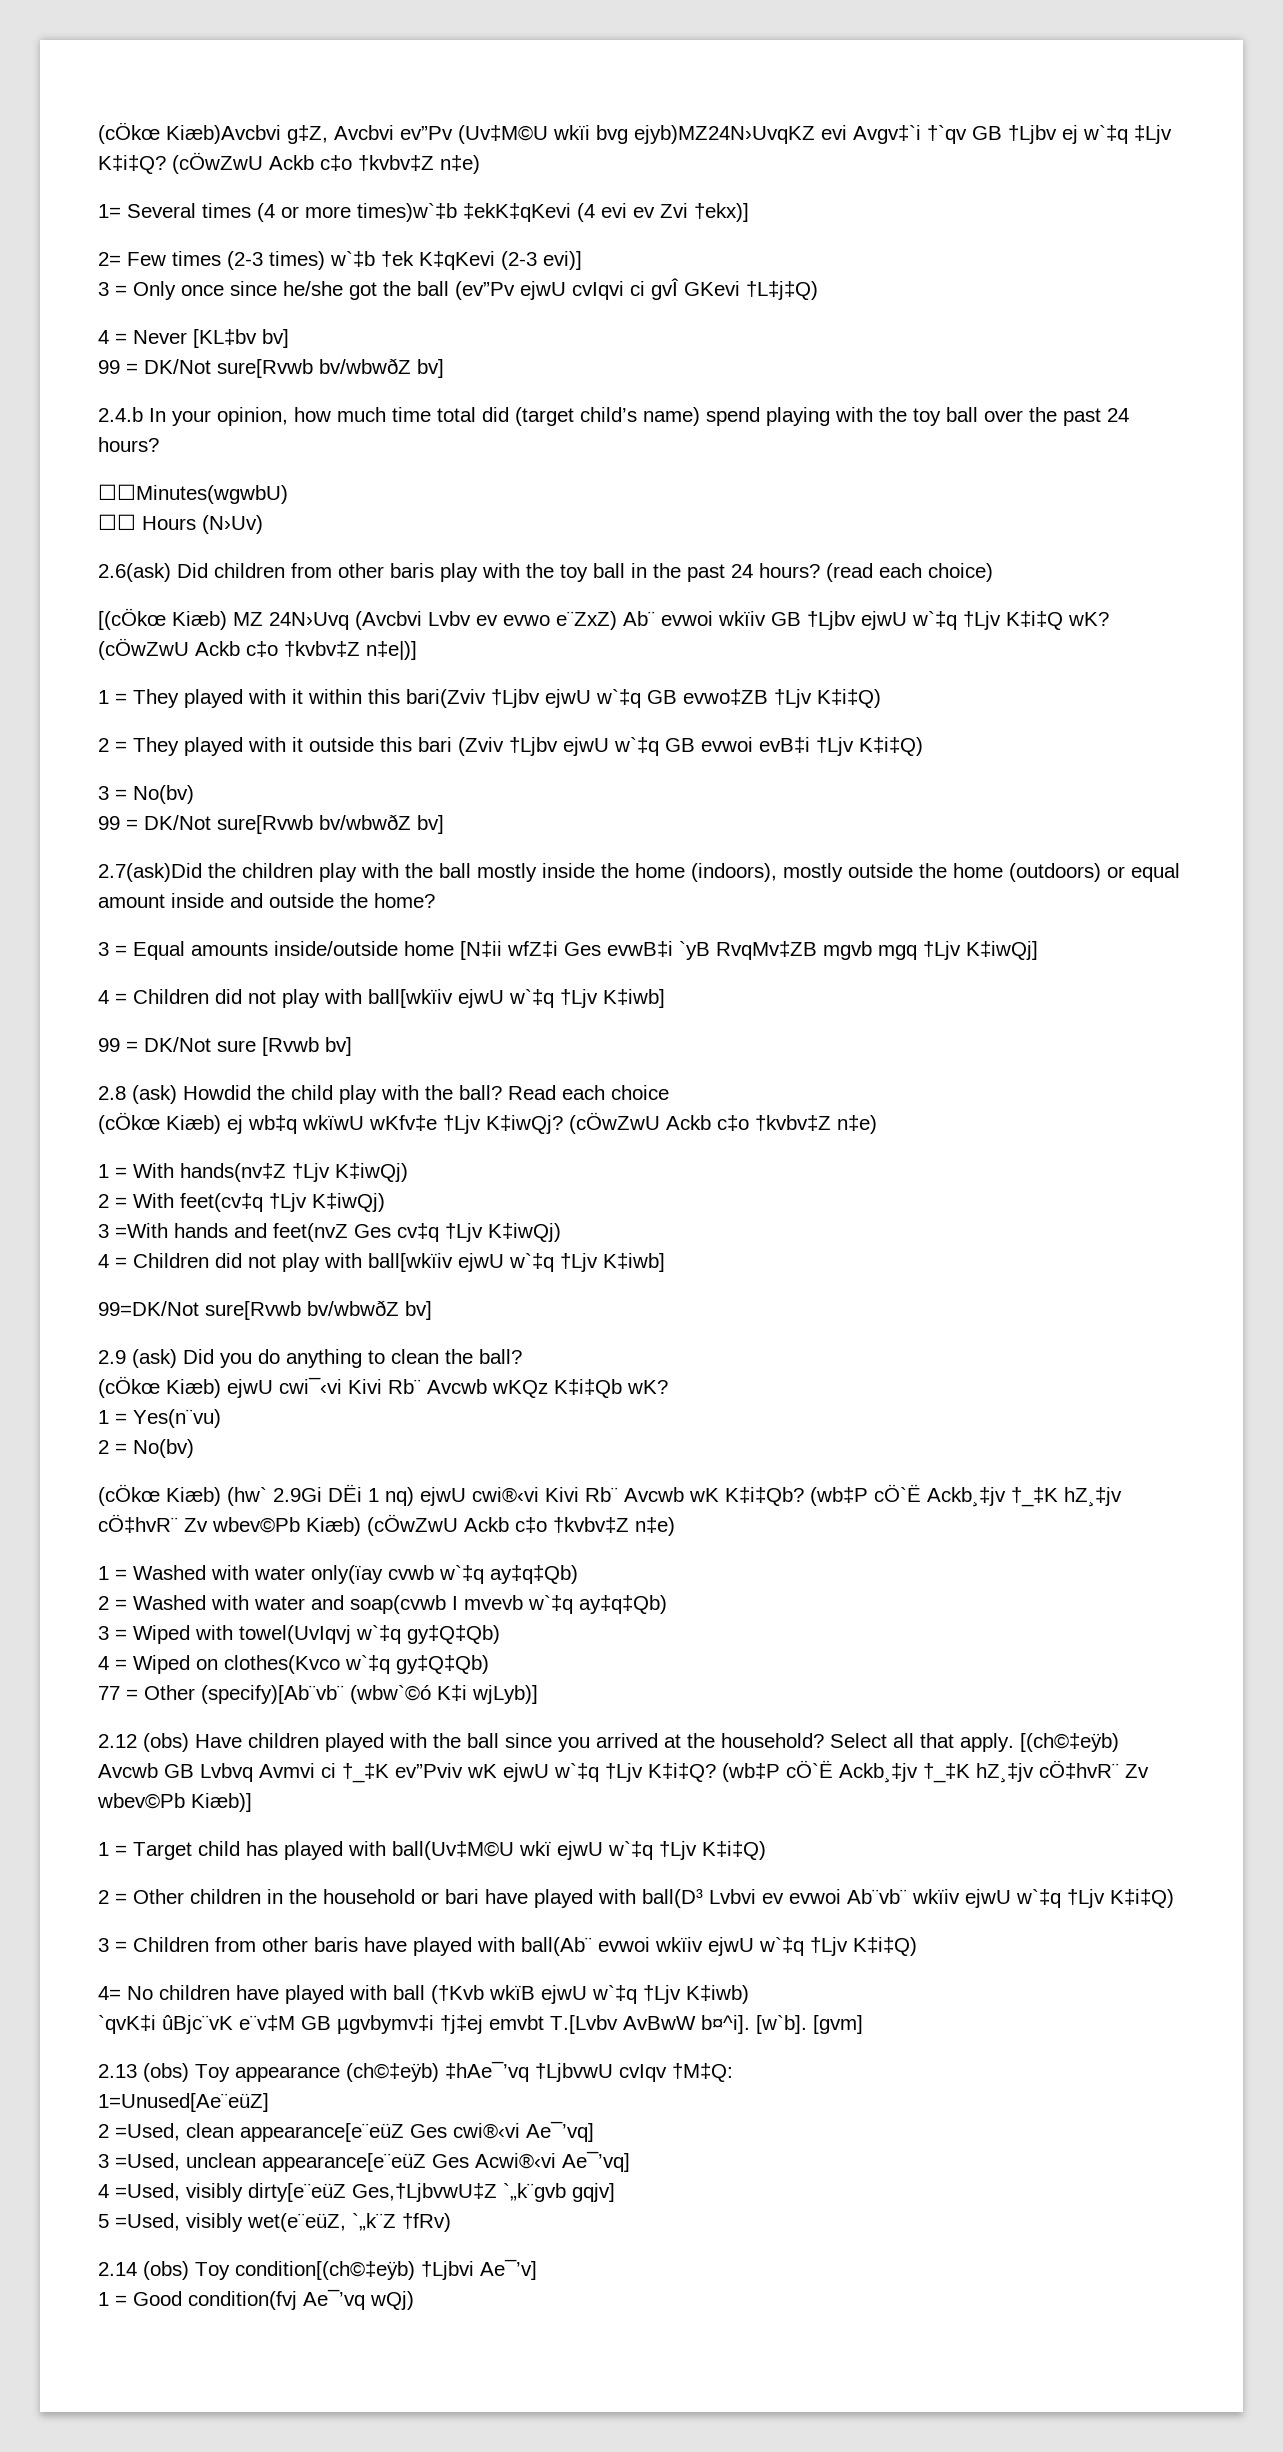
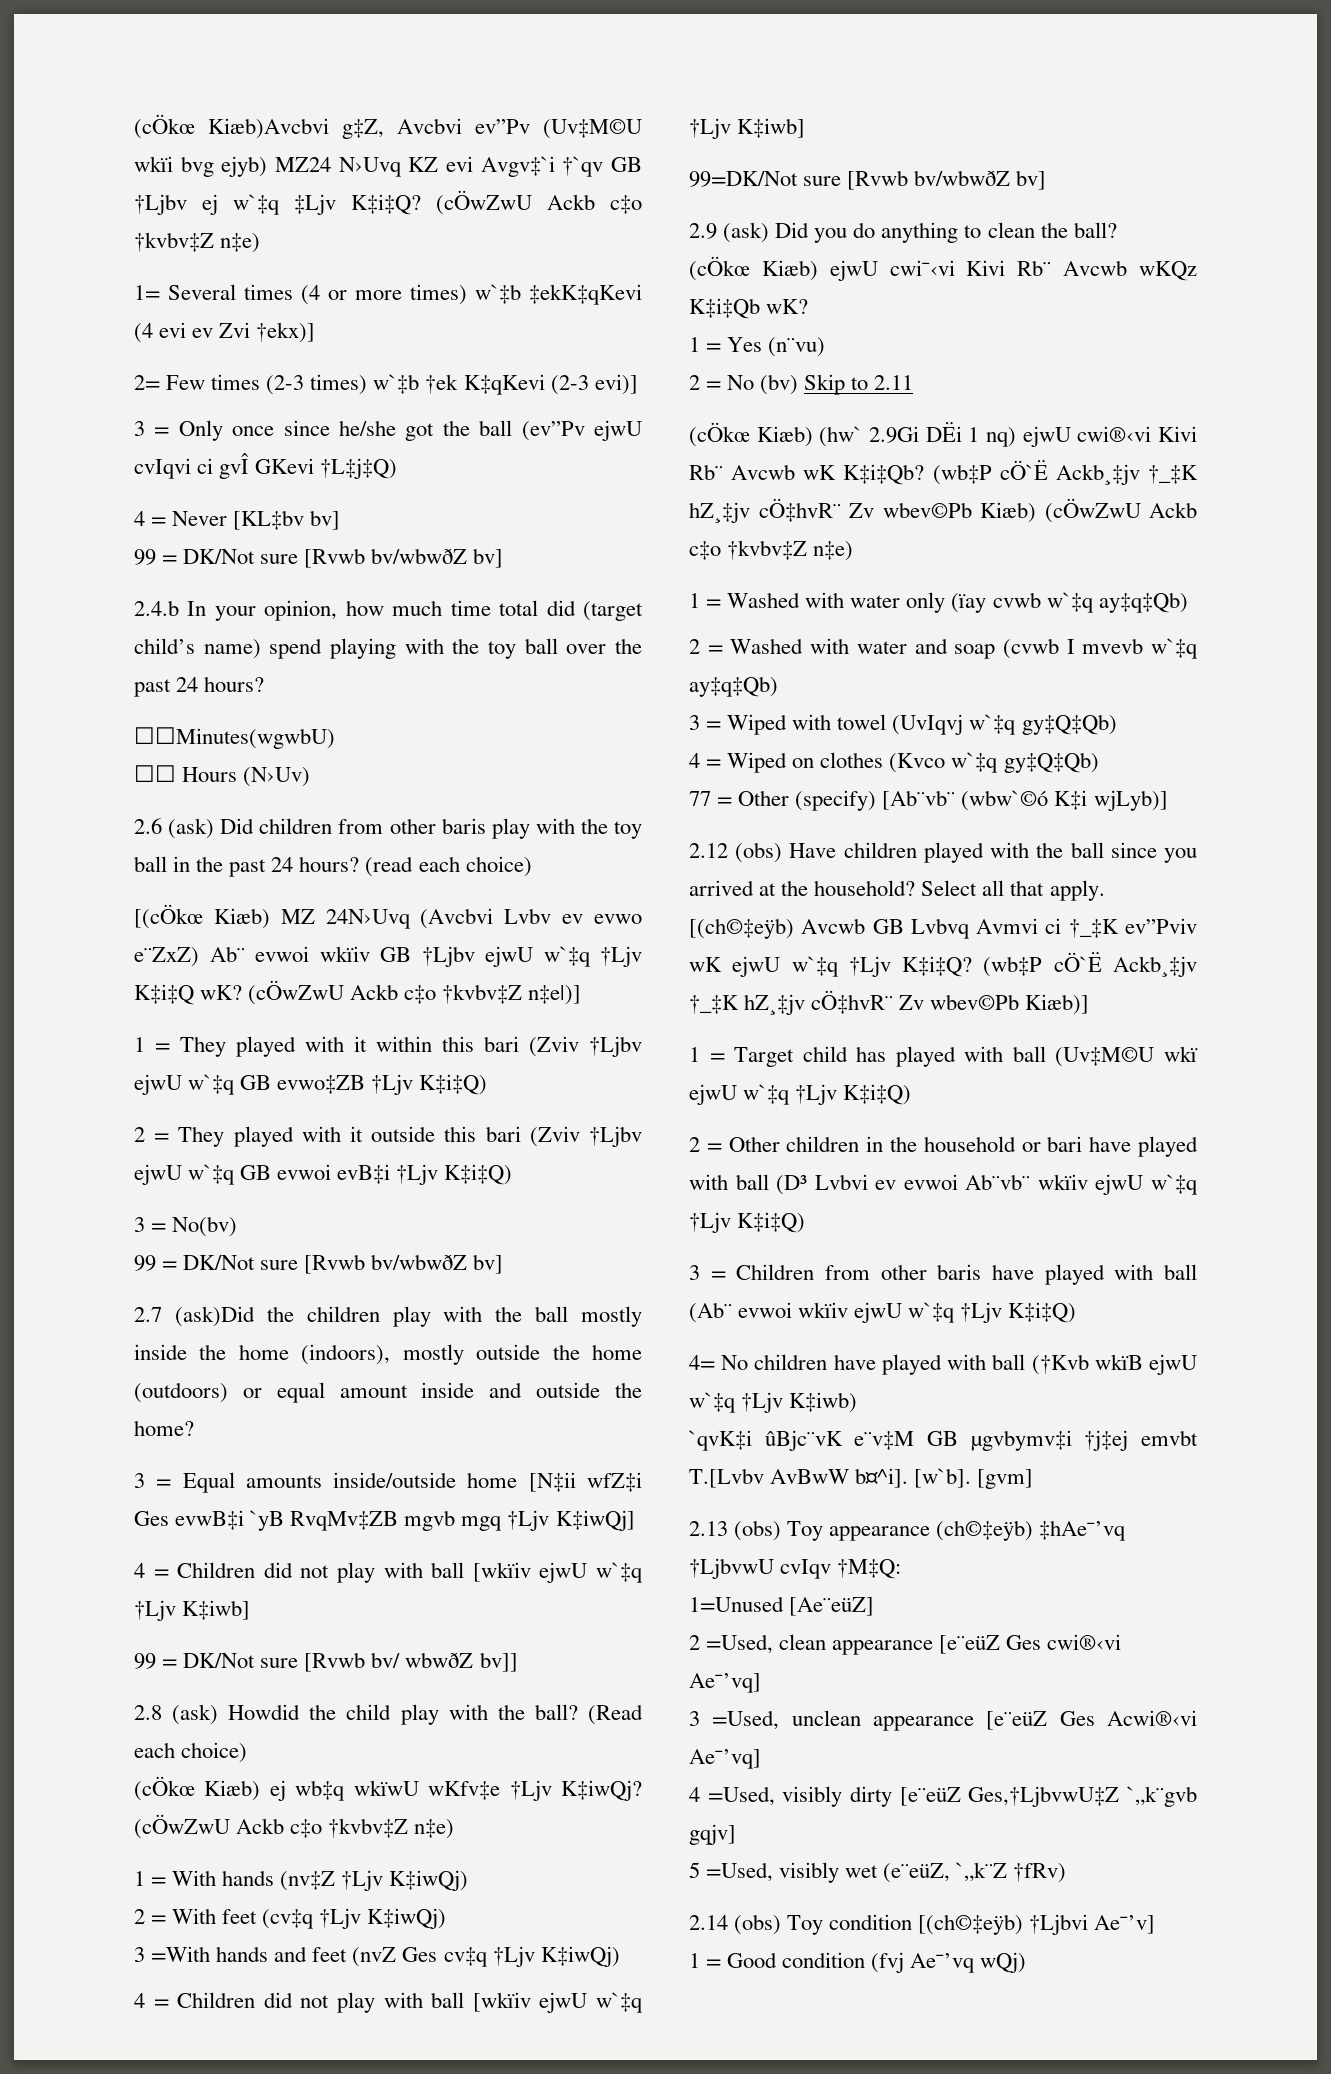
[634,125,815,144] ejyb)MZ24N›UvqKZ -> [221,156,439,177] ejyb) MZ24 N›Uvq KZ
[357,203,457,222] times)w`‡b -> [410,284,521,305] times) w`‡b
[217,359,313,378] sure[Rvwb -> [260,548,366,568] sure [Rvwb
[98,563,171,582] 2.6(ask) -> [134,818,215,839] 2.6 (ask)
[406,689,486,708] bari(Zviv -> [484,1036,579,1057] bari (Zviv
[217,814,444,834] [98,863,202,882] sure[Rvwb bv/wbwðZ bv] // 2.7(ask)Did -> [260,1254,504,1274] [134,1306,255,1327] sure [Rvwb bv/wbwðZ bv] // 2.7 (ask)Did
[368,989,453,1008] ball[wkïiv -> [431,1562,531,1582] ball [wkïiv
[325,1037,352,1056] bv] -> [371,1652,518,1672] bv/ wbwðZ bv]]
[508,1085,669,1100] Read each choice -> [587,1704,643,1725] [134,1742,248,1763] (Read each choice)
[180,1163,286,1182] hands(nv‡Z -> [222,1870,336,1891] hands (nv‡Z
[180,1193,263,1212] feet(cv‡q -> [222,1909,314,1929] feet (cv‡q
[273,1223,348,1242] feet(nvZ -> [312,1947,397,1967] feet (nvZ
[368,1253,453,1272] ball[wkïiv -> [431,1992,531,2012] ball [wkïiv
[205,1301,301,1320] sure[Rvwb -> [803,170,909,190] sure [Rvwb
[133,1409,221,1428] [98,1439,194,1458] Yes(n¨vu) // 2 = No(bv) -> [727,337,826,357] [689,374,914,395] Yes (n¨vu) // 2 = No (bv) Skip to 2.11
[311,1565,383,1584] only(ïay -> [906,592,987,613] only (ïay
[350,1595,446,1614] soap(cvwb -> [954,638,1059,659] soap (cvwb
[239,1625,351,1644] towel(UvIqvj -> [837,714,964,735] towel (UvIqvj
[224,1655,340,1674] clothes(Kvco -> [820,752,946,773] clothes (Kvco
[201,1685,344,1704] (specify)[Ab¨vb¨ -> [795,790,956,811] (specify) [Ab¨vb¨
[392,1841,514,1860] ball(Uv‡M©U -> [1012,1046,1155,1067] ball (Uv‡M©U
[642,1889,703,1908] ball(D³ -> [735,1174,808,1195] ball (D³
[521,1937,592,1956] ball(Ab¨ -> [1164,1264,1197,1280] [689,1302,732,1323] ball (Ab¨
[98,2093,269,2112] 1=Unused[Ae¨eüZ] -> [689,1596,875,1616] 1=Unused [Ae¨eüZ]
[240,2123,404,2142] appearance[e¨eüZ -> [832,1635,1001,1655] appearance [e¨eüZ
[262,2153,426,2172] appearance[e¨eüZ -> [873,1711,1048,1731] appearance [e¨eüZ
[248,2183,346,2202] dirty[e¨eüZ -> [850,1786,961,1807] dirty [e¨eüZ
[247,2213,346,2232] wet(e¨eüZ, -> [845,1863,951,1883] wet (e¨eüZ,
[235,2261,415,2280] condition[(ch©‡eÿb) -> [829,1914,1024,1935] condition [(ch©‡eÿb)
[188,2291,297,2310] condition(fvj -> [782,1952,905,1973] condition (fvj

